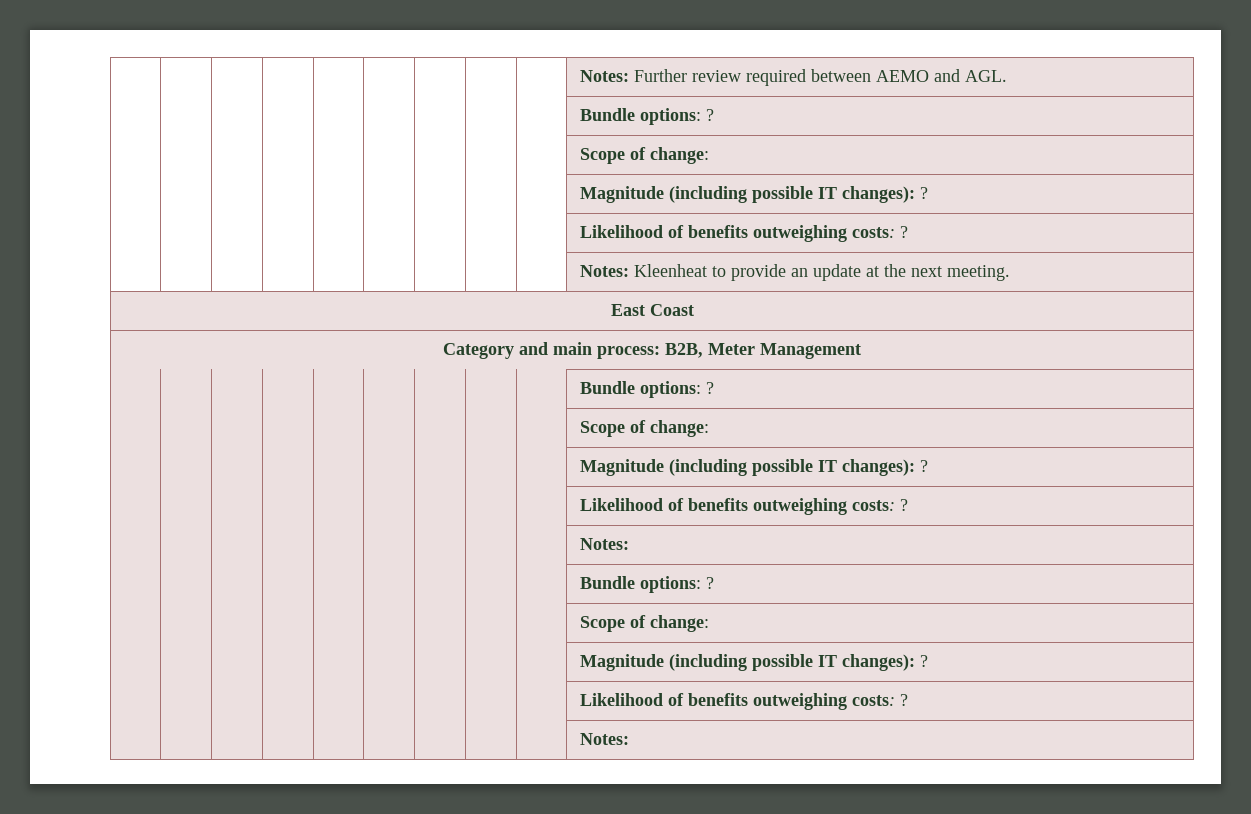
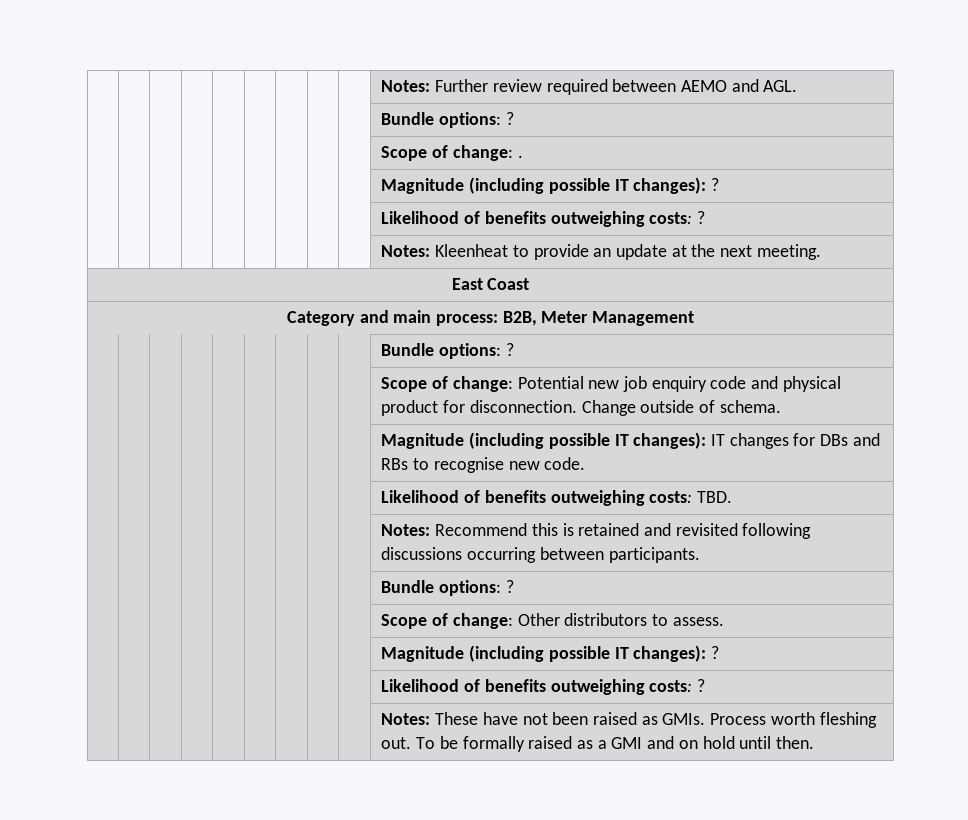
(710, 155) none -> [517,155,523,158] .
(710, 428) none -> [517,376,841,392] [381,400,781,416] [381,432,880,449] [381,457,586,473] [381,490,732,506] [381,523,812,539] [381,547,700,563] [381,580,514,596] [381,613,724,629] Potential new job enquiry code and physical product for disconnection. Change outside of schema. // | | | | | | | | | Magnitude (including possible IT changes): IT changes for DBs and RBs to recognise new code. // | | | | | | | | | Likelihood of benefits outweighing costs: TBD. // | | | | | | | | | Notes: Recommend this is retained and revisited following discussions occurring between participants. // | | | | | | | | | Bundle options: ? // | | | | | | | | | Scope of change: Other distributors to assess.
[580,576,715,593] [580,615,710,632] [580,654,929,671] [580,693,909,710] [580,733,630,745] // | | | | | | | | | Bundle options: ? // | | | | | | | | | Scope of change: // | | | | | | | | | Magnitude (including possible IT changes): ? // | | | | | | | | | Likelihood of benefits outweighing costs: ? // | | | | | | | | | Notes: -> [435,712,877,728] [381,736,815,752] These have not been raised as GMIs. Process worth fleshing out. To be formally raised as a GMI and on hold until then.

